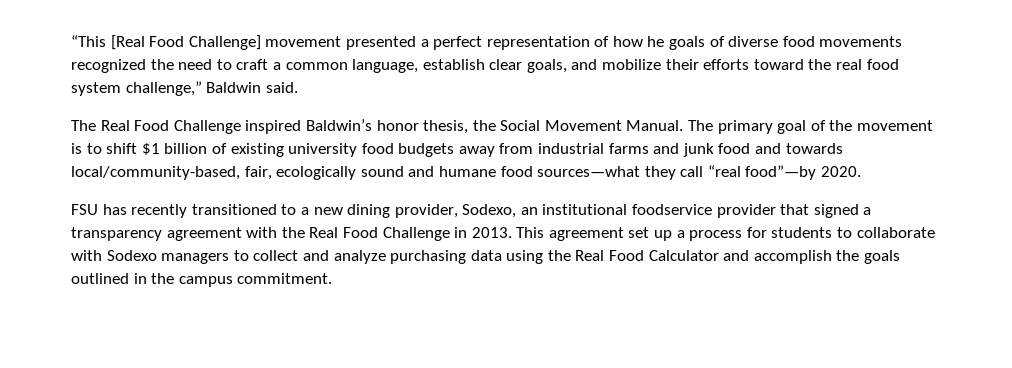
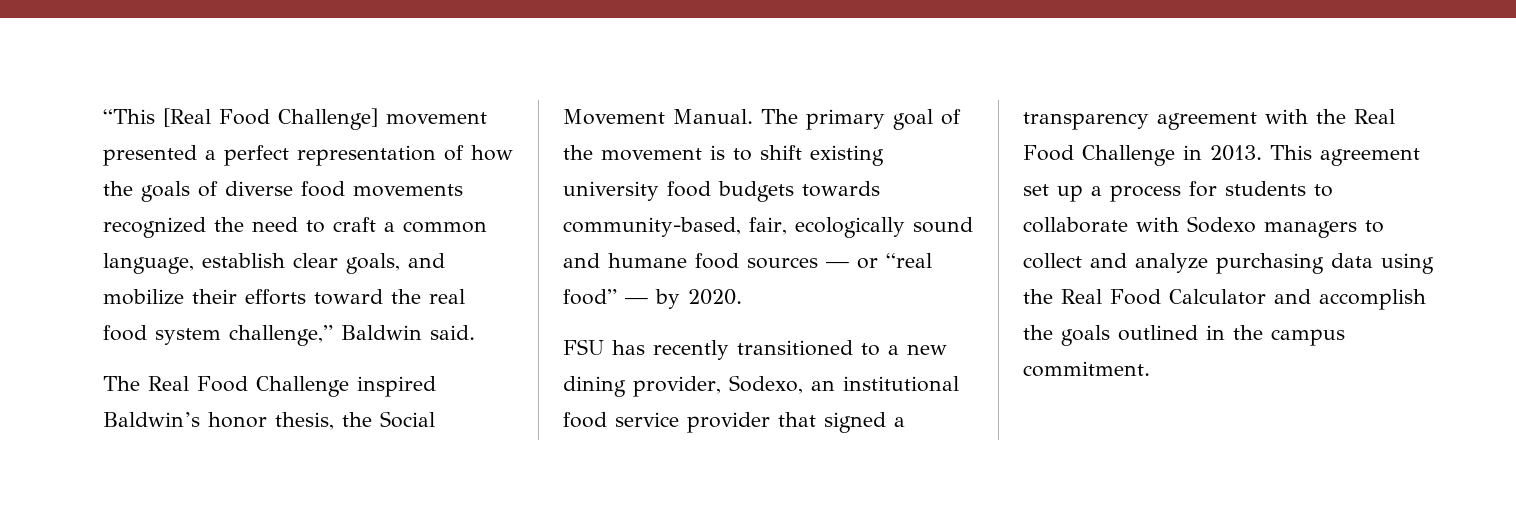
[647,36,665,47] he -> [103,181,133,196] the
[141,143,227,155] $1 billion of -> (802, 152) none
[458,143,843,157] [71,166,240,180] away from industrial farms and junk food and towards local/community-based, -> [802,181,880,197] [563,217,741,237] towards community-based,
[537,165,817,180] sources—what they call “real food”—by -> [747,253,932,269] [563,289,680,309] sources — or “real food” — by
[632,204,713,215] foodservice -> [563,412,679,428] food service

